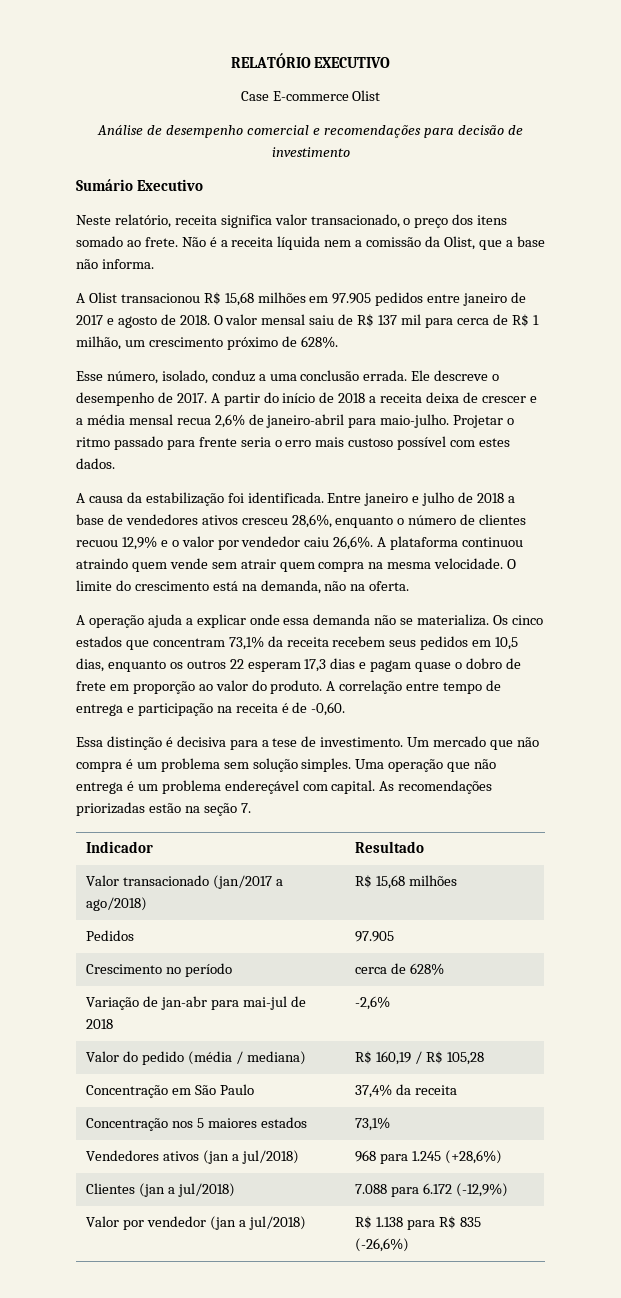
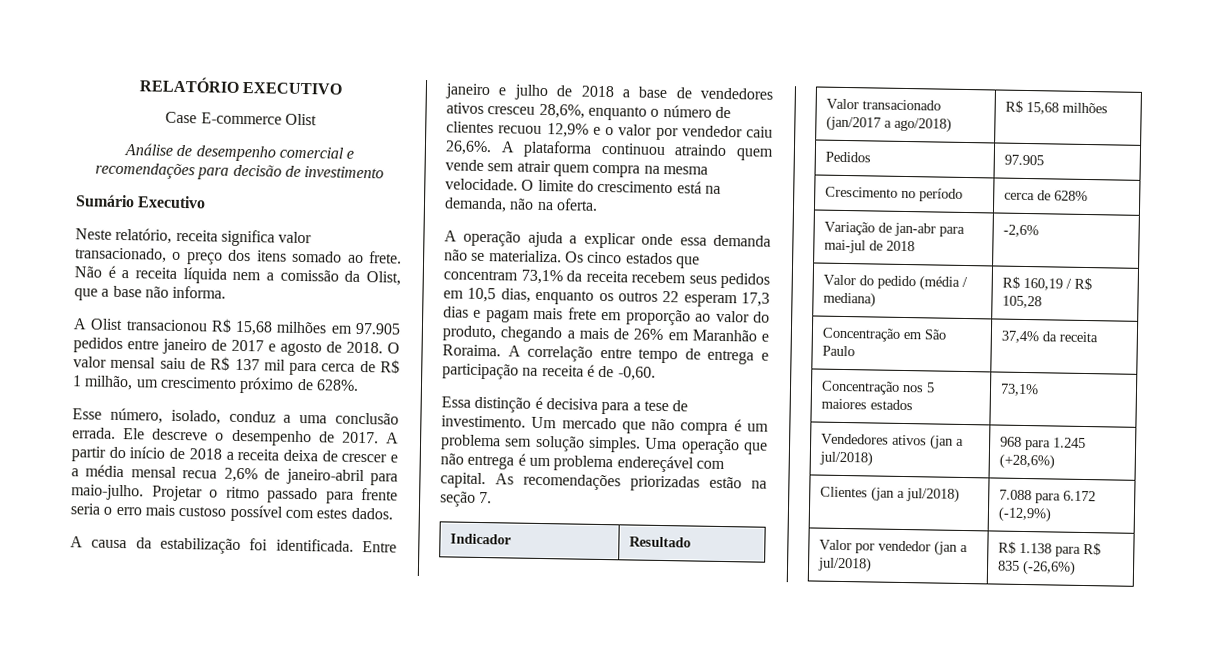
[415,658,521,672] quase o dobro de -> [533,307,564,320] mais
[270,680,323,694] produto. -> [442,325,769,343] [442,344,501,357] produto, chegando a mais de 26% em Maranhão e Roraima.

